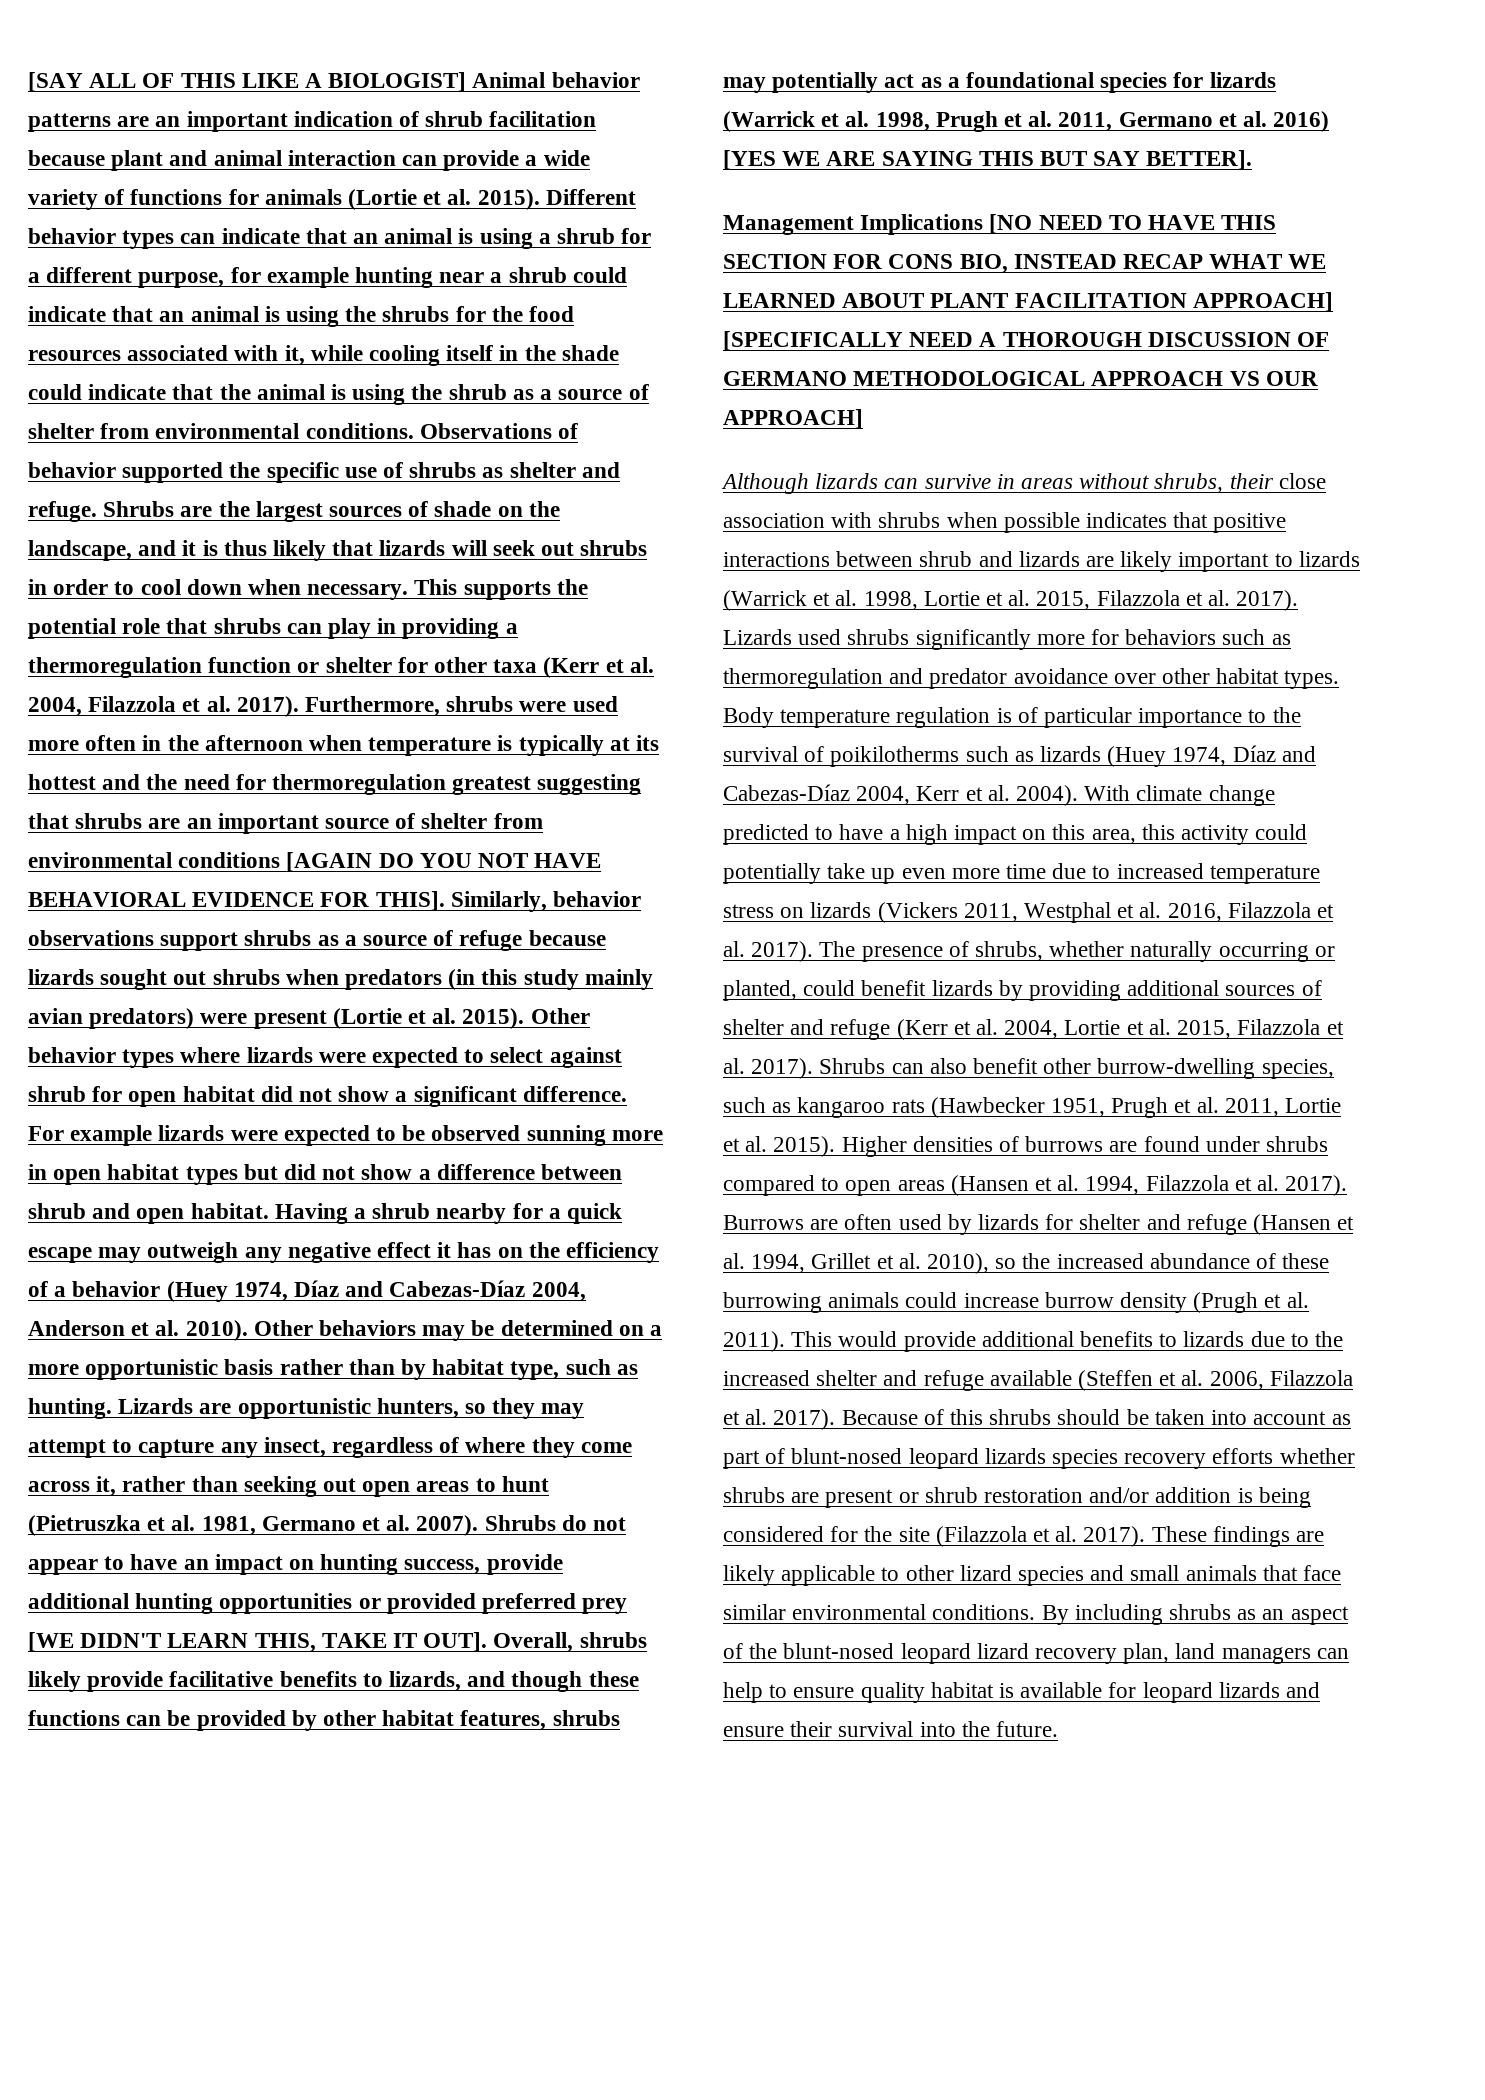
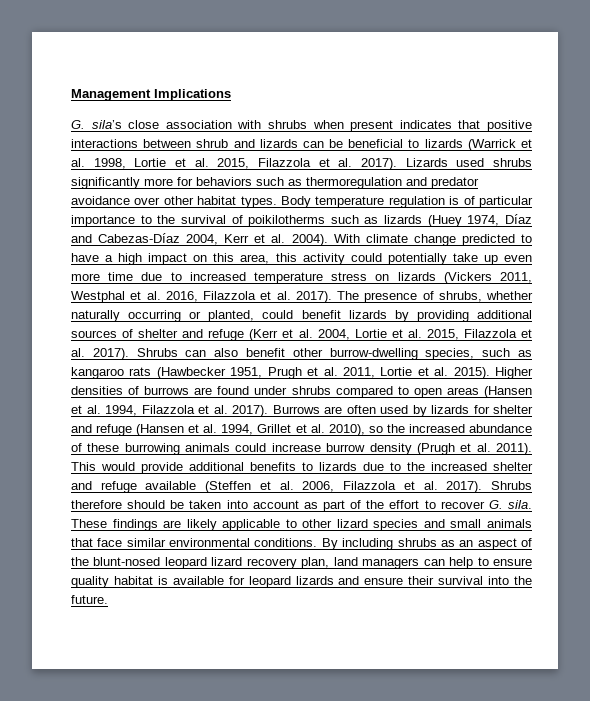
[28,72,640,92] [28,111,597,132] [28,150,590,171] [28,189,636,210] [28,228,652,249] [28,267,627,288] [28,306,575,327] [28,345,619,366] [28,384,649,405] [28,423,579,439] [28,462,620,483] [28,501,560,522] [28,540,648,561] [28,579,588,600] [28,618,518,639] [28,657,654,678] [28,696,618,717] [28,735,660,756] [28,774,642,795] [28,813,543,834] [28,852,602,872] [28,891,642,912] [28,930,606,951] [28,969,653,990] [28,1008,590,1029] [28,1047,622,1068] [28,1086,627,1107] [28,1125,663,1146] [28,1164,623,1185] [28,1203,623,1224] [28,1242,660,1263] [28,1280,586,1302] [28,1320,663,1341] [28,1359,638,1380] [28,1398,585,1419] [28,1437,632,1458] [28,1476,549,1497] [28,1515,627,1536] [28,1554,563,1575] [28,1593,628,1614] [28,1632,647,1653] [28,1671,639,1692] [28,1710,620,1731] [723,72,1276,93] [723,111,1330,132] [723,150,1253,170] [723,214,1277,235] [723,254,1327,274] [723,292,1333,312] [723,331,1330,351] [723,371,1318,386] [723,409,863,429] [721,473,1274,494] [SAY ALL OF THIS LIKE A BIOLOGIST] Animal behavior patterns are an important indication of shrub facilitation because plant and animal interaction can provide a wide variety of functions for animals (Lortie et al. 2015). Different behavior types can indicate that an animal is using a shrub for a different purpose, for example hunting near a shrub could indicate that an animal is using the shrubs for the food resources associated with it, while cooling itself in the shade could indicate that the animal is using the shrub as a source of shelter from environmental conditions. Observations of behavior supported the specific use of shrubs as shelter and refuge. Shrubs are the largest sources of shade on the landscape, and it is thus likely that lizards will seek out shrubs in order to cool down when necessary. This supports the potential role that shrubs can play in providing a thermoregulation function or shelter for other taxa (Kerr et al. 2004, Filazzola et al. 2017). Furthermore, shrubs were used more often in the afternoon when temperature is typically at its hottest and the need for thermoregulation greatest suggesting that shrubs are an important source of shelter from environmental conditions [AGAIN DO YOU NOT HAVE BEHAVIORAL EVIDENCE FOR THIS]. Similarly, behavior observations support shrubs as a source of refuge because lizards sought out shrubs when predators (in this study mainly avian predators) were present (Lortie et al. 2015). Other behavior types where lizards were expected to select against shrub for open habitat did not show a significant difference. For example lizards were expected to be observed sunning more in open habitat types but did not show a difference between shrub and open habitat. Having a shrub nearby for a quick escape may outweigh any negative effect it has on the efficiency of a behavior (Huey 1974, Díaz and Cabezas-Díaz 2004, Anderson et al. 2010). Other behaviors may be determined on a more opportunistic basis rather than by habitat type, such as hunting. Lizards are opportunistic hunters, so they may attempt to capture any insect, regardless of where they come across it, rather than seeking out open areas to hunt (Pietruszka et al. 1981, Germano et al. 2007). Shrubs do not appear to have an impact on hunting success, provide additional hunting opportunities or provided preferred prey [WE DIDN'T LEARN THIS, TAKE IT OUT]. Overall, shrubs likely provide facilitative benefits to lizards, and though these functions can be provided by other habitat features, shrubs may potentially act as a foundational species for lizards (Warrick et al. 1998, Prugh et al. 2011, Germano et al. 2016) [YES WE ARE SAYING THIS BUT SAY BETTER]. // Management Implications [NO NEED TO HAVE THIS SECTION FOR CONS BIO, INSTEAD RECAP WHAT WE LEARNED ABOUT PLANT FACILITATION APPROACH] [SPECIFICALLY NEED A THOROUGH DISCUSSION OF GERMANO METHODOLOGICAL APPROACH VS OUR APPROACH] // Although lizards can survive in areas without shrubs, their -> [71,89,231,101] [71,120,122,129] Management Implications // G. sila’s
[1003,512,1080,533] possible -> [350,120,394,132] present
[1086,551,1270,572] are likely important -> [302,139,404,148] can be beneficial
[841,1409,1052,1425] Because of this shrubs -> [491,481,532,490] [71,500,122,509] Shrubs therefore
[791,1448,1355,1469] [723,1487,1311,1508] [723,1526,1146,1547] blunt-nosed leopard lizards species recovery efforts whether shrubs are present or shrub restoration and/or addition is being considered for the site (Filazzola et al. 2017). -> [366,500,533,509] the effort to recover G. sila.

